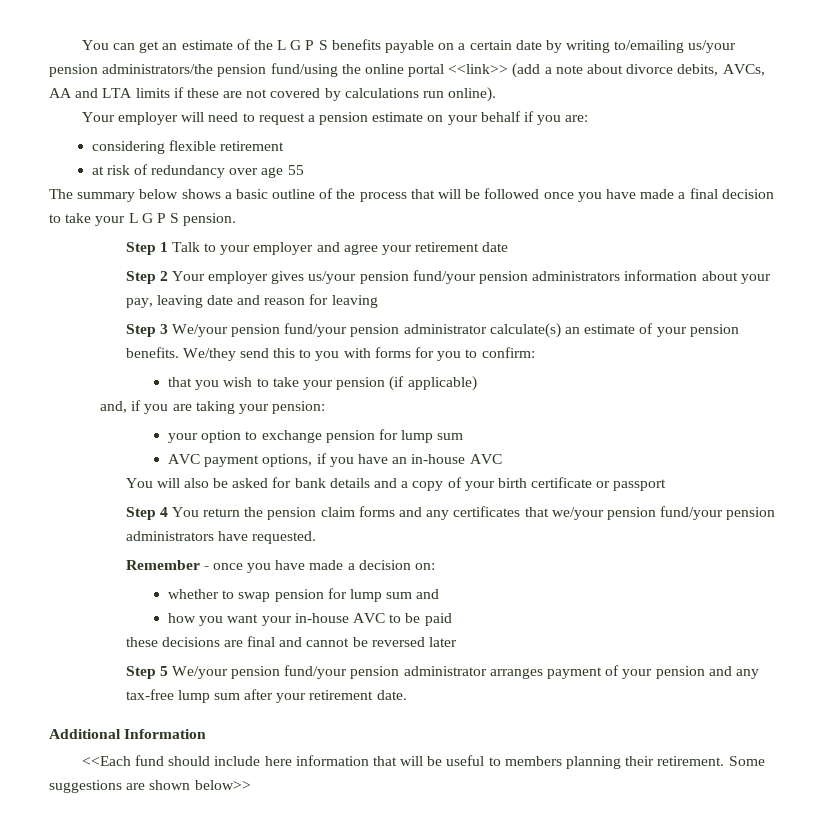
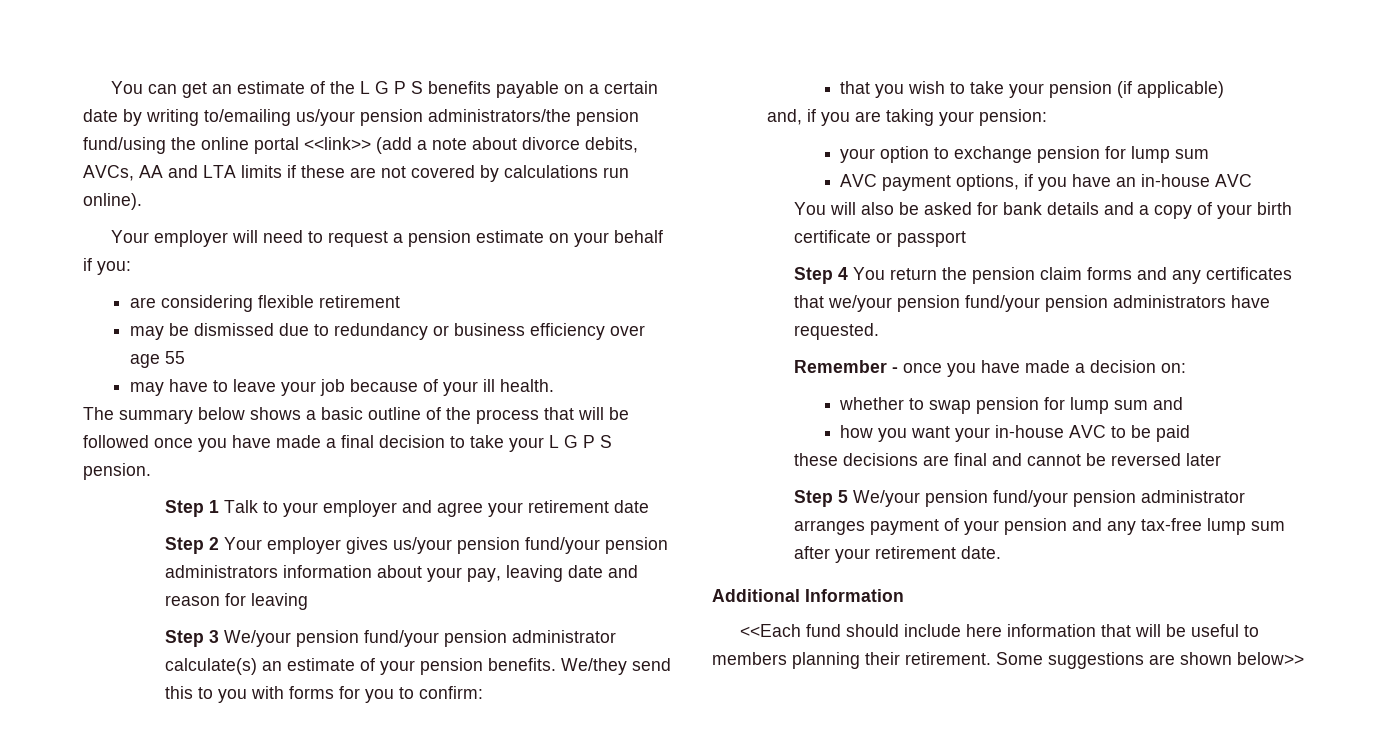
[537,115,589,125] you are: // -> [97,261,131,275] [129,297,156,308] you: // are
[91,164,304,178] at risk of redundancy over age 55 -> [129,323,645,340] [129,351,185,368] [129,379,554,396] may be dismissed due to redundancy or business efficiency over age 55 // may have to leave your job because of your ill health.

